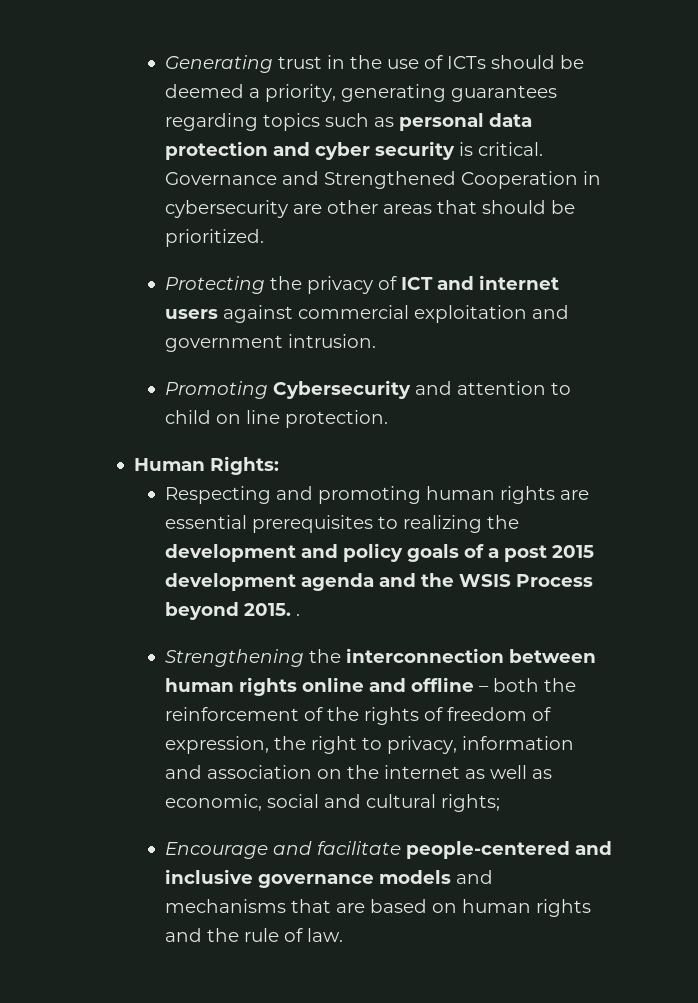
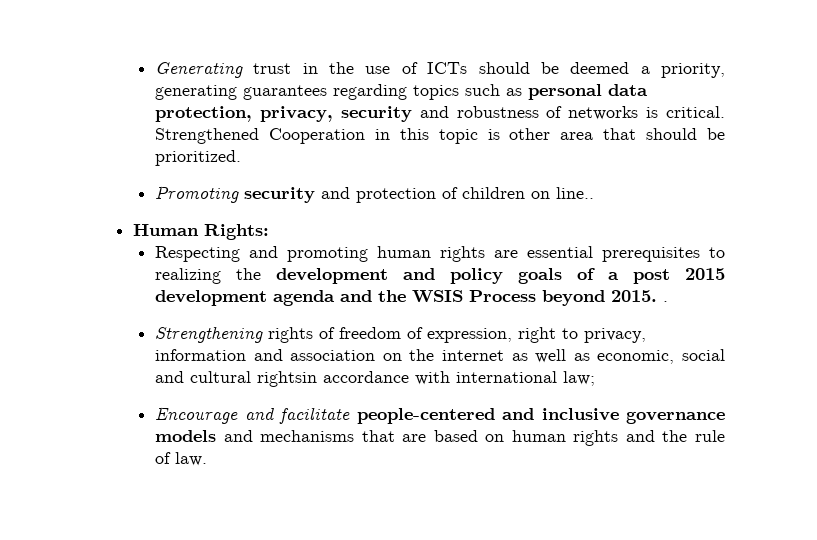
[164,141,543,160] [164,171,601,189] [164,200,575,218] [164,229,264,247] [164,275,559,294] [164,305,569,323] [164,334,376,352] [164,380,571,399] [164,410,388,428] protection and cyber security is critical. Governance and Strengthened Cooperation in cybersecurity are other areas that should be prioritized. // Protecting the privacy of ICT and internet users against commercial exploitation and government intrusion. // Promoting Cybersecurity and attention to child on line protection. -> [154,106,726,122] [154,128,725,144] [154,150,241,166] [154,186,594,203] protection, privacy, security and robustness of networks is critical. Strengthened Cooperation in this topic is other area that should be prioritized. // Promoting security and protection of children on line..
[308,648,596,663] [164,677,576,696] [164,707,359,721] the interconnection between human rights online and offline – both the reinforcement of the -> (263, 334) none
[273,736,306,750] the -> (512, 335) none
[440,794,500,812] rights; -> [256,371,595,387] rightsin accordance with international law;

